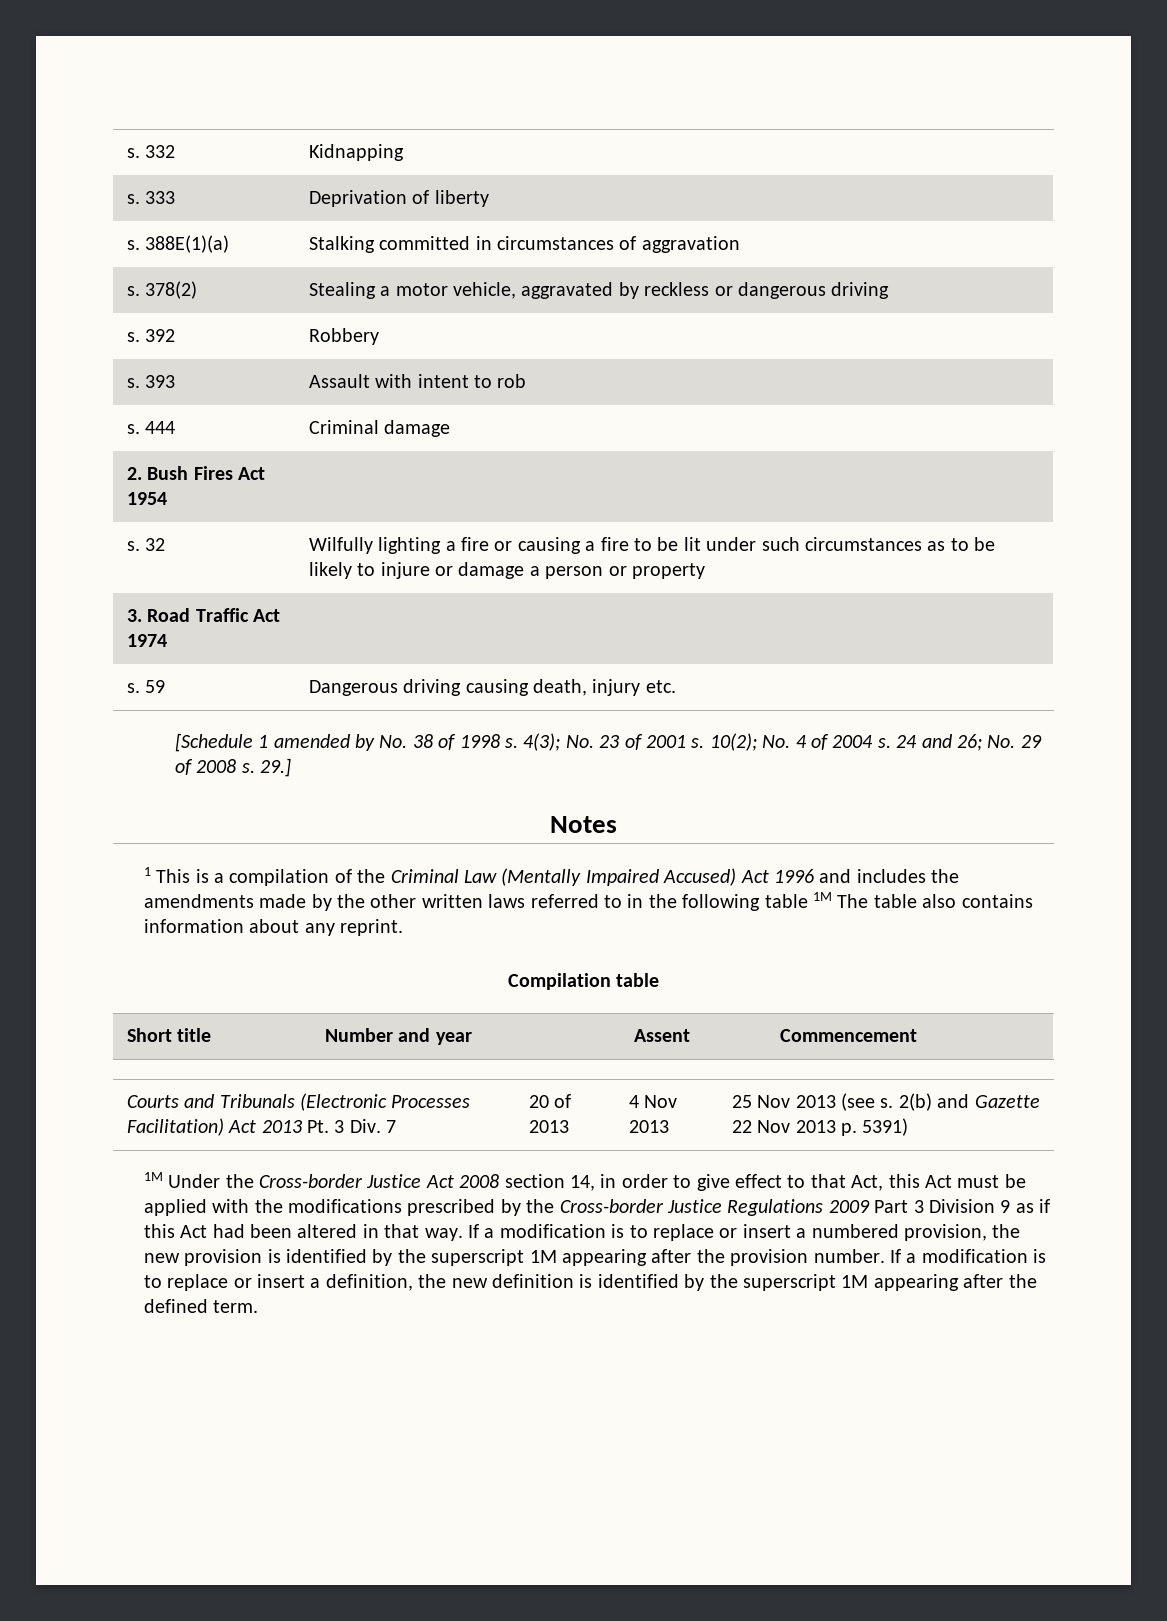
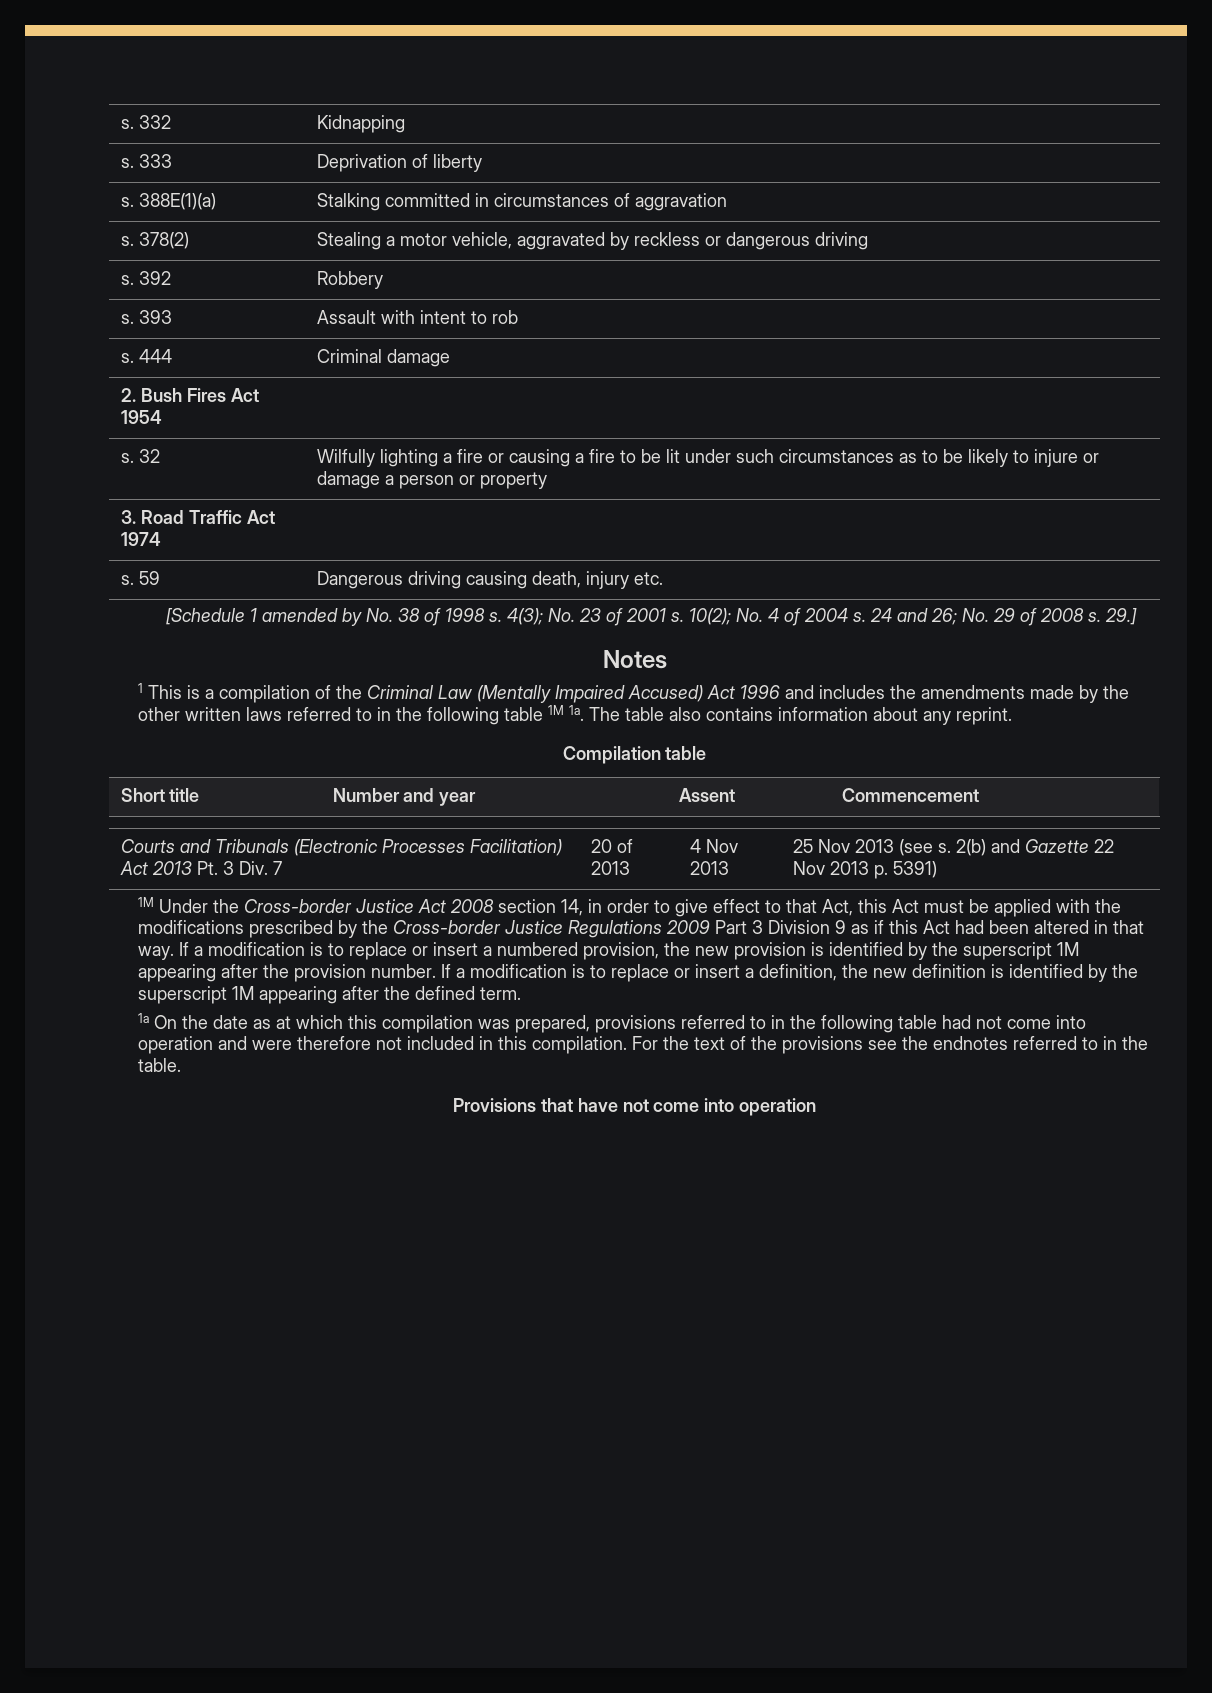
(833, 896) none -> [568,705,584,721] 1a.
(259, 1306) none -> [137,1013,1086,1033] [137,1036,1148,1054] [137,1058,181,1072] [452,1098,817,1116] // 1a On the date as at which this compilation was prepared, provisions referred to in the following table had not come into operation and were therefore not included in this compilation. For the text of the provisions see the endnotes referred to in the table. // Provisions that have not come into operation

